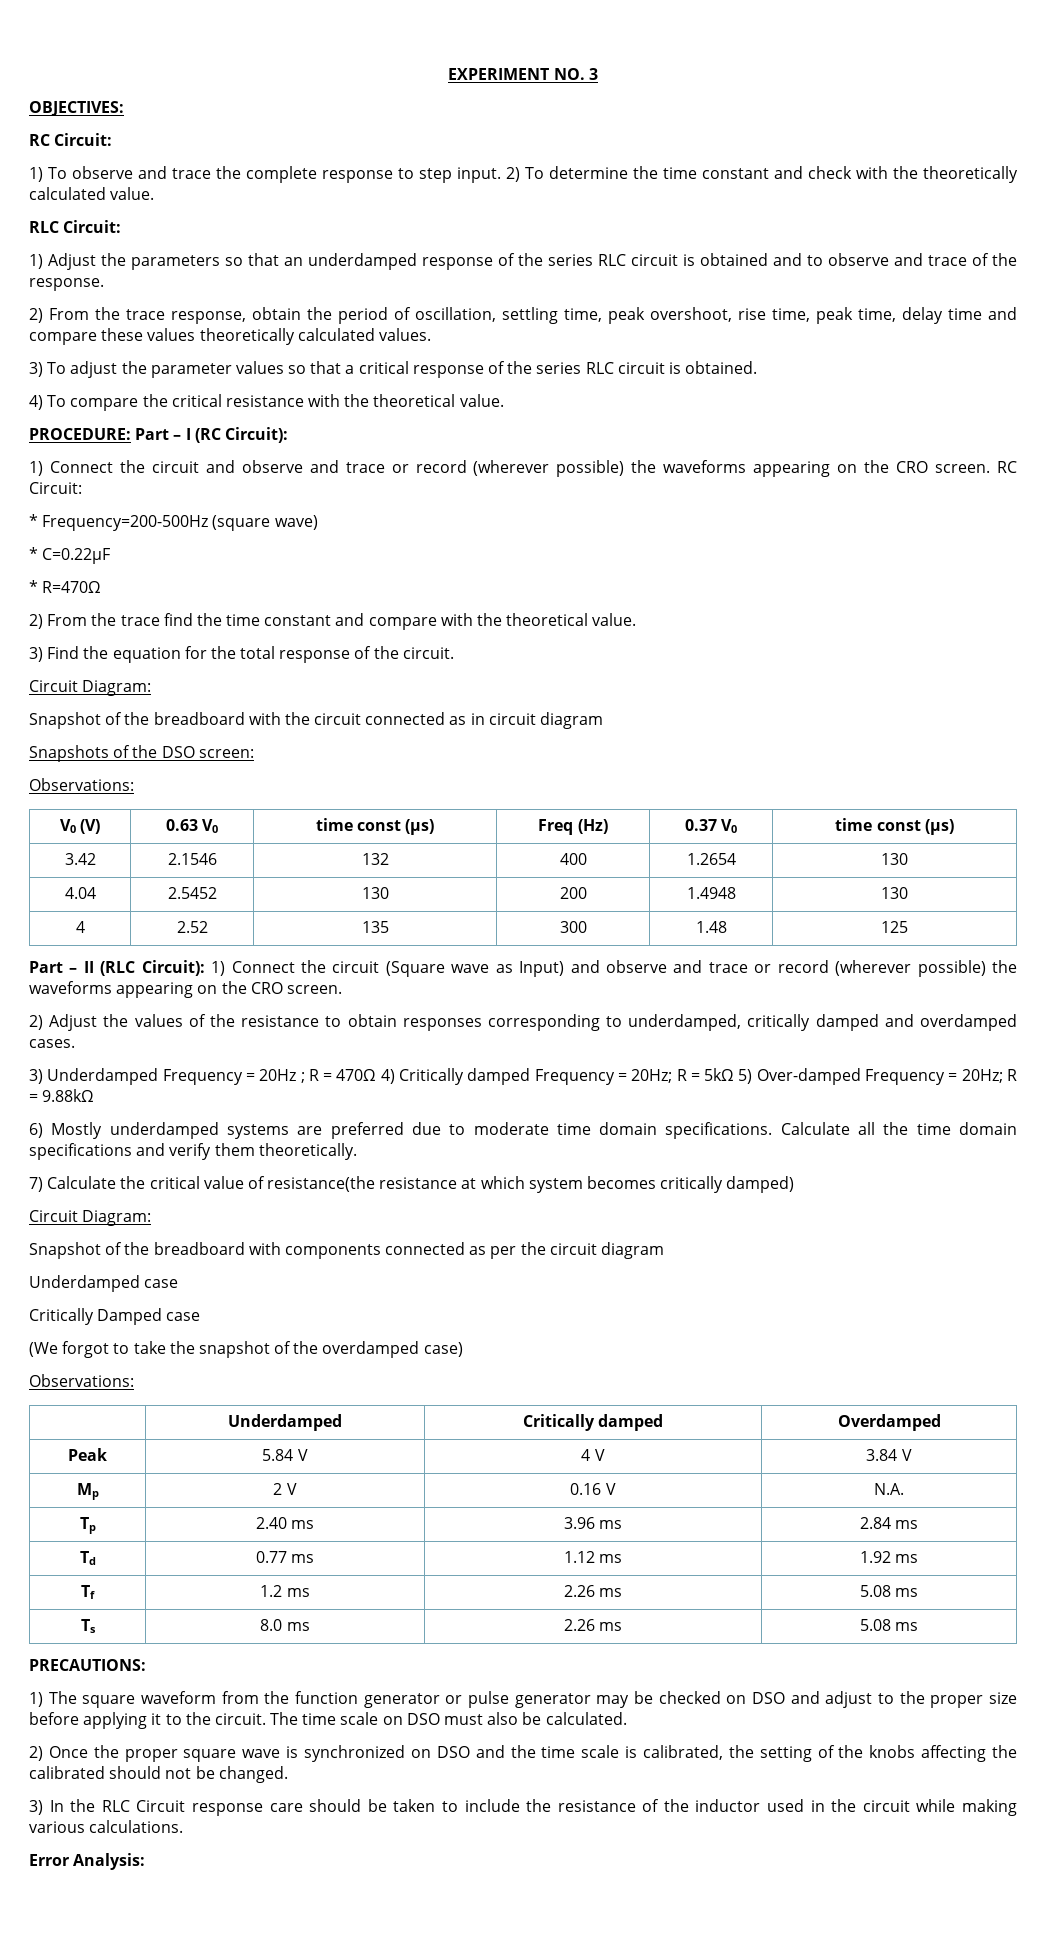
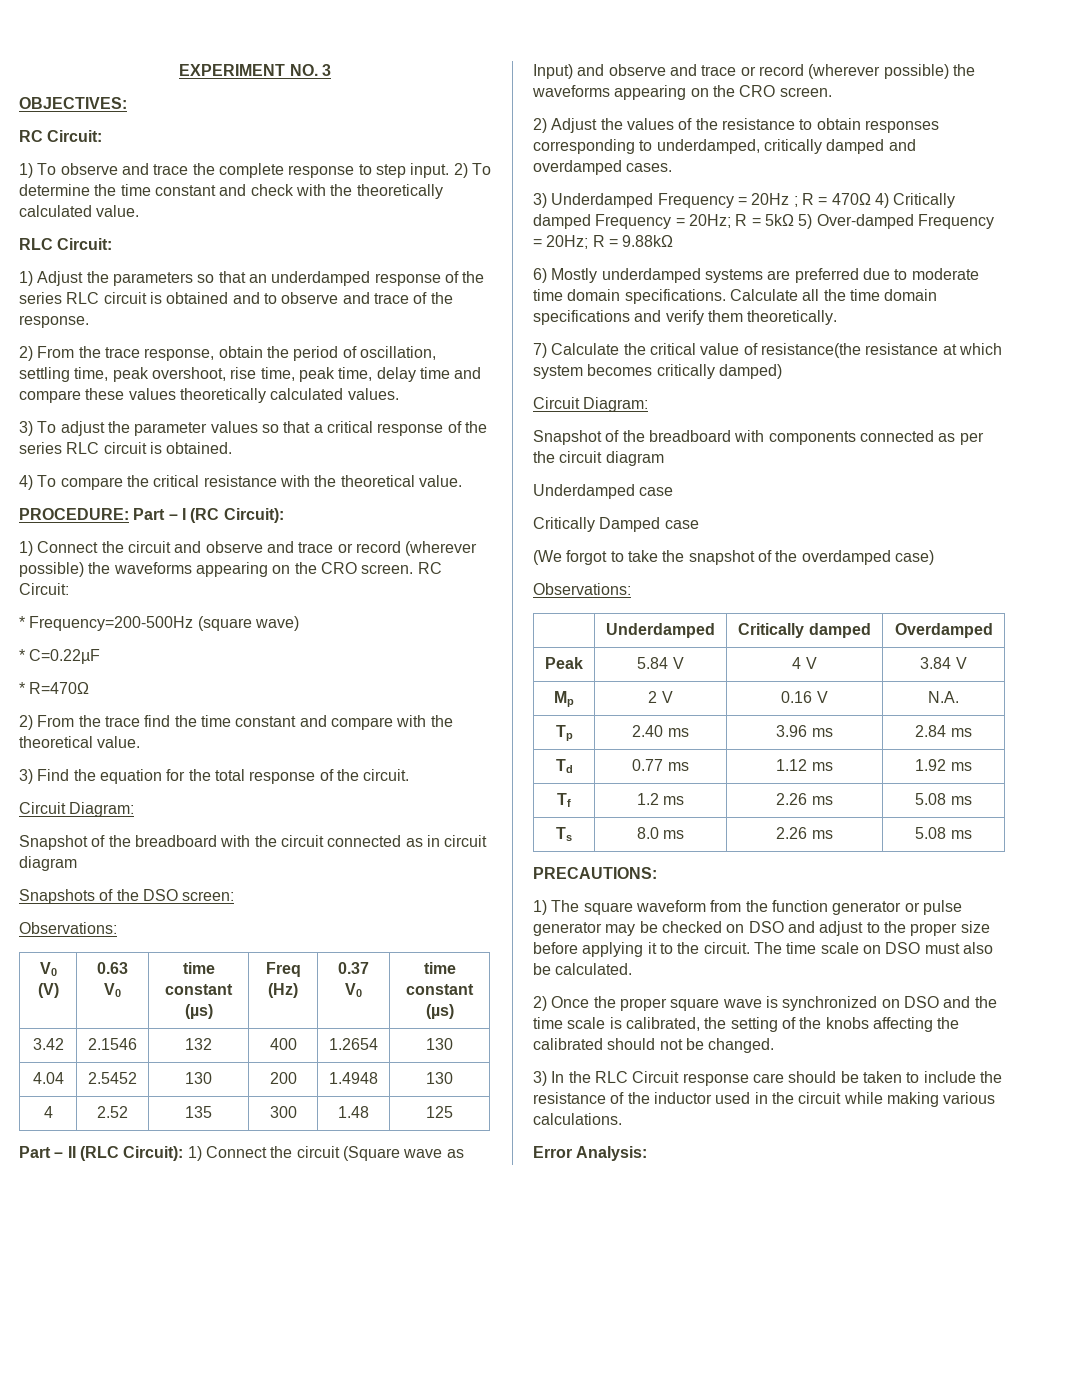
[357,820,401,831] const -> [165,984,233,995] constant
[876,820,921,831] const -> [406,984,474,995] constant

